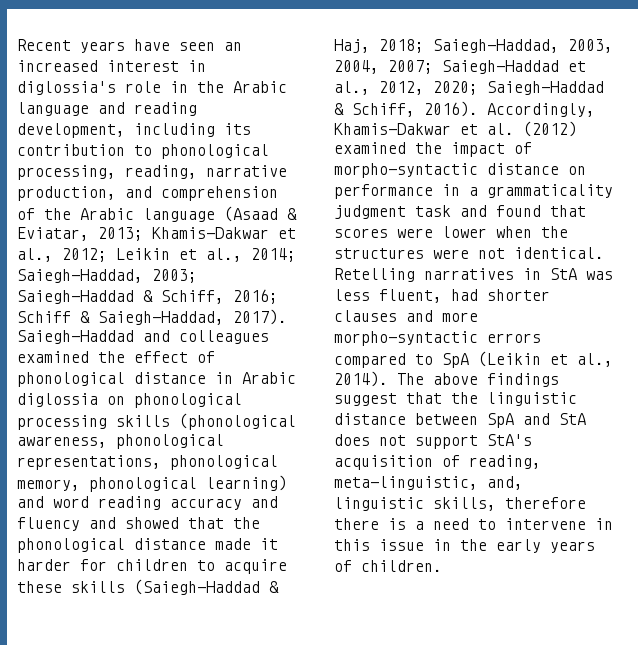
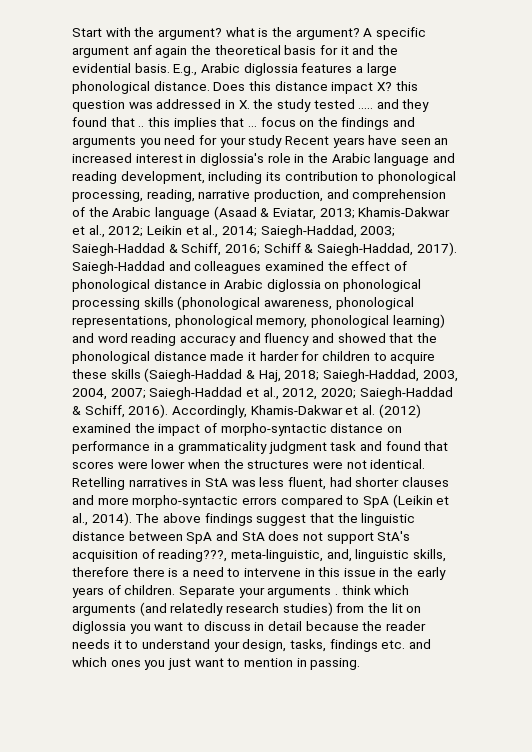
(17, 45) none -> [72,27,426,40] [72,45,398,58] [72,63,397,76] [72,81,418,94] [72,99,430,112] [72,117,416,130] [72,135,283,148] Start with the argument? what is the argument? A specific argument anf again the theoretical basis for it and the evidential basis. E.g., Arabic diglossia features a large phonological distance. Does this distance impact X? this question was addressed in X. the study tested ….. and they found that .. this implies that … focus on the findings and arguments you need for your study
[469,455,541,469] reading, -> [158,549,228,562] reading???,
(442, 566) none -> [178,585,410,598] [72,602,422,616] [72,621,426,634] [72,639,431,652] [72,657,361,670] Separate your arguments . think which arguments (and relatedly research studies) from the lit on diglossia you want to discuss in detail because the reader needs it to understand your design, tasks, findings etc. and which ones you just want to mention in passing.

